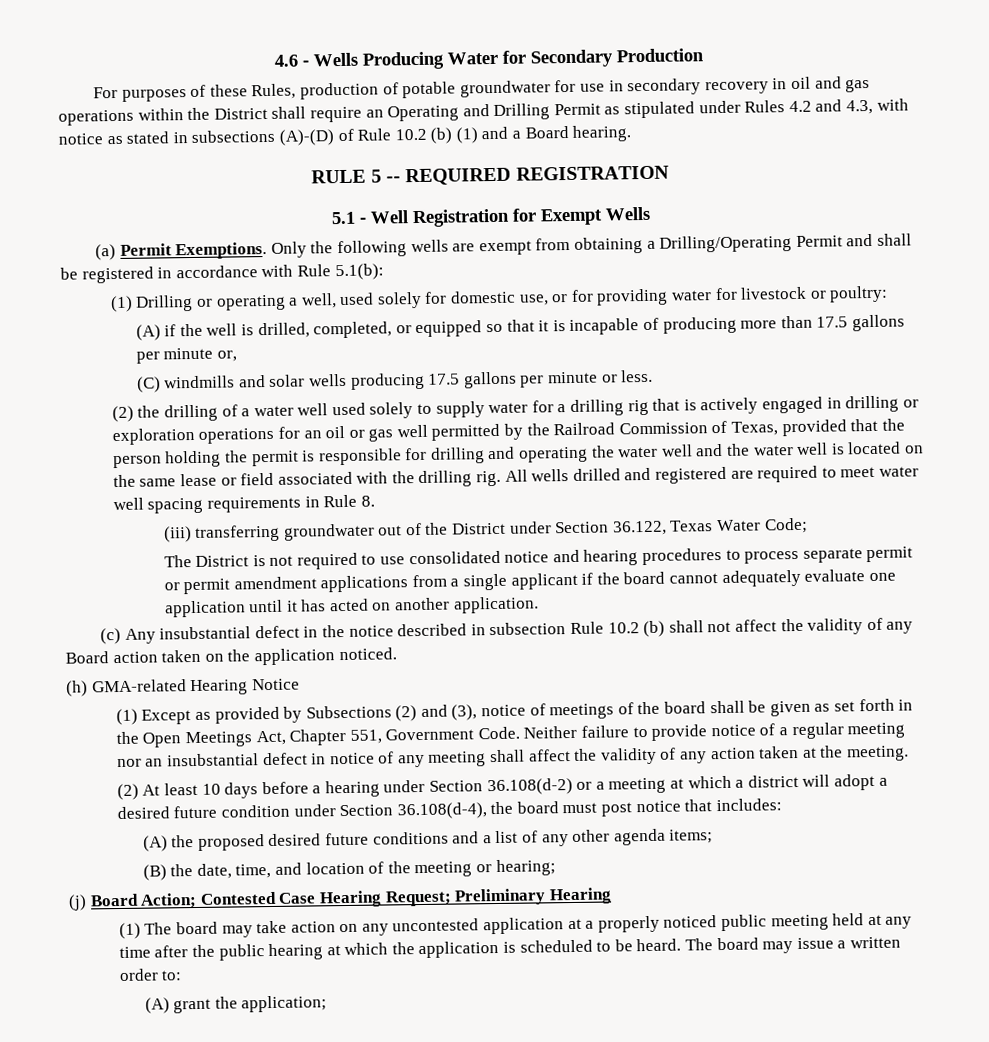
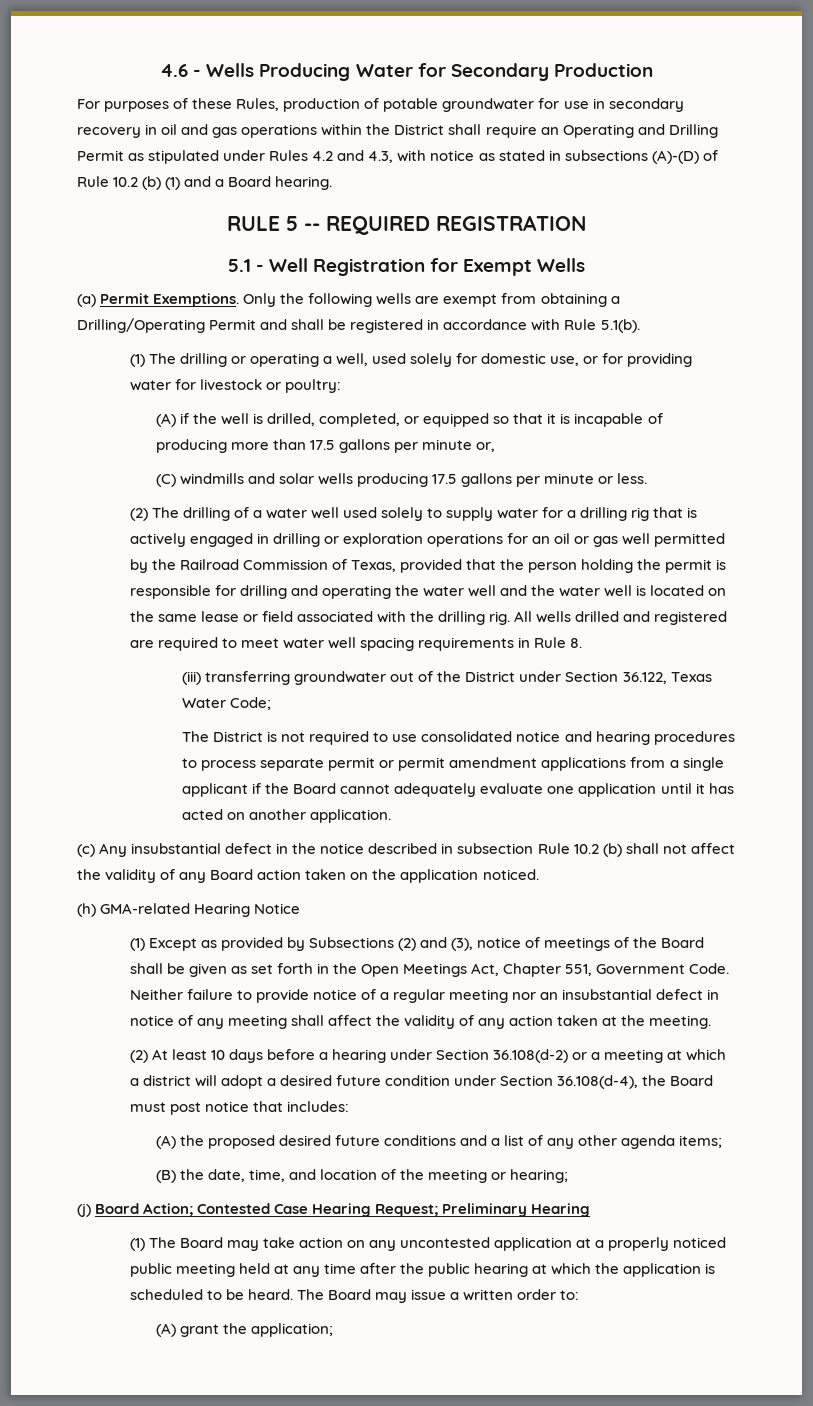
[334,263,384,281] [109,294,194,313] 5.1(b): // (1) Drilling -> [600,319,640,333] [129,353,227,367] 5.1(b). // (1) The drilling
[137,405,161,418] the -> [151,507,179,518] The
[623,571,666,585] board -> [293,783,337,794] Board
[664,701,707,714] board -> [661,937,705,948] Board
[516,801,559,814] board -> [670,1075,714,1086] Board
[175,921,218,935] board -> [179,1237,223,1248] Board
[716,937,759,951] board -> [327,1289,371,1300] Board

